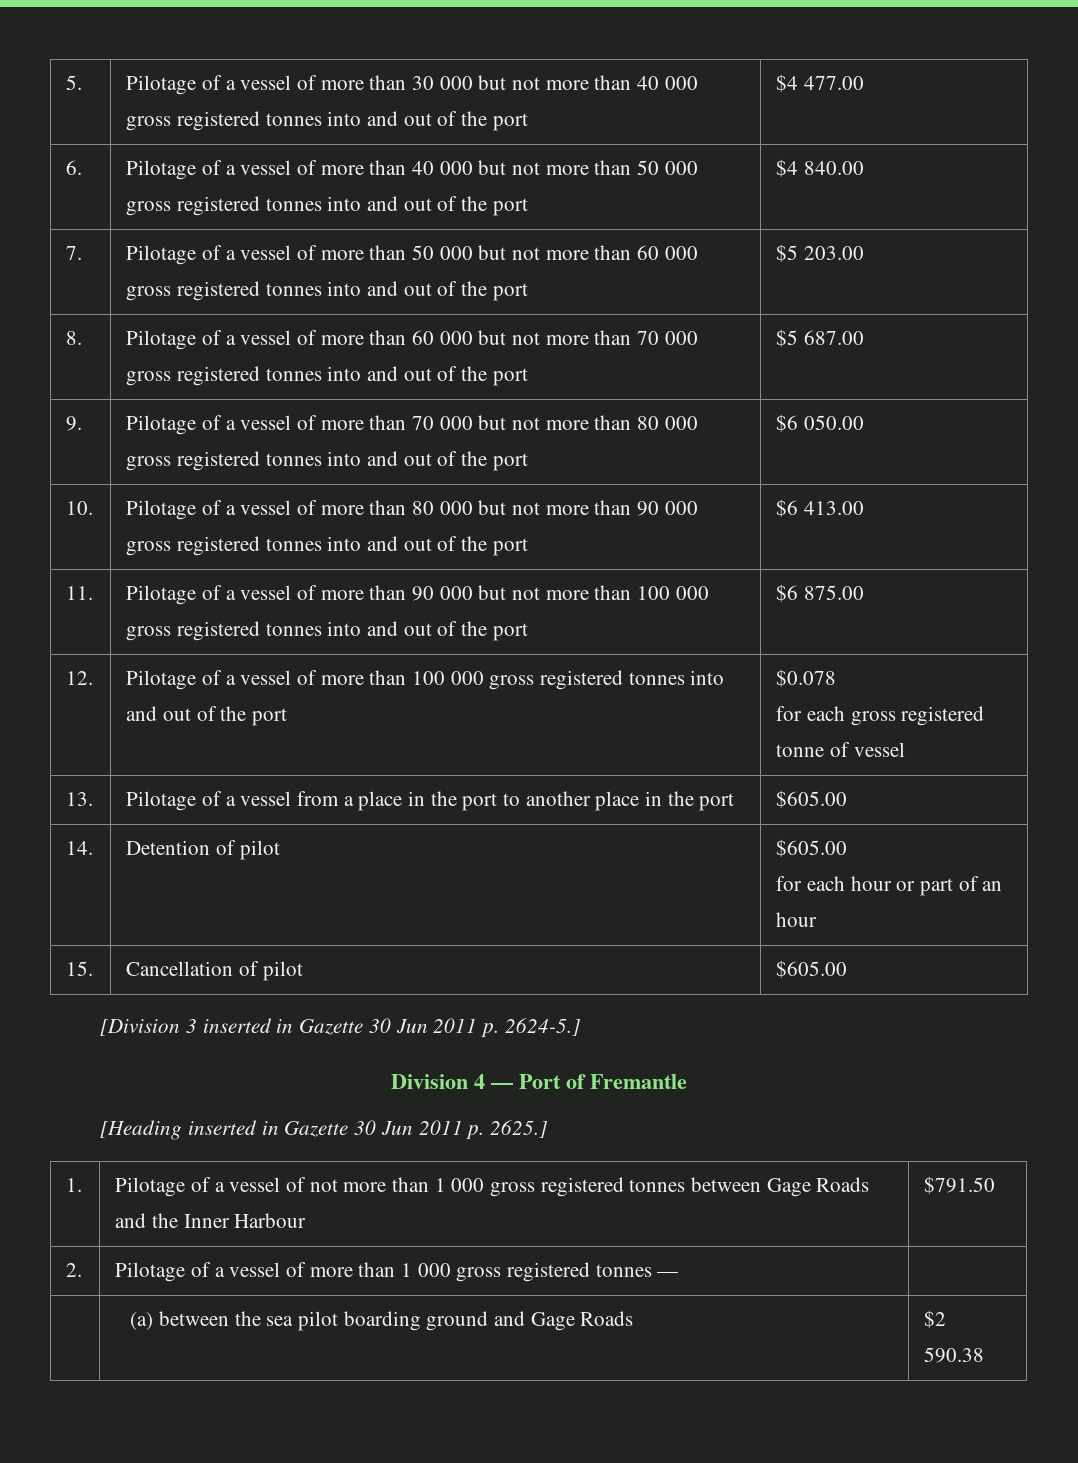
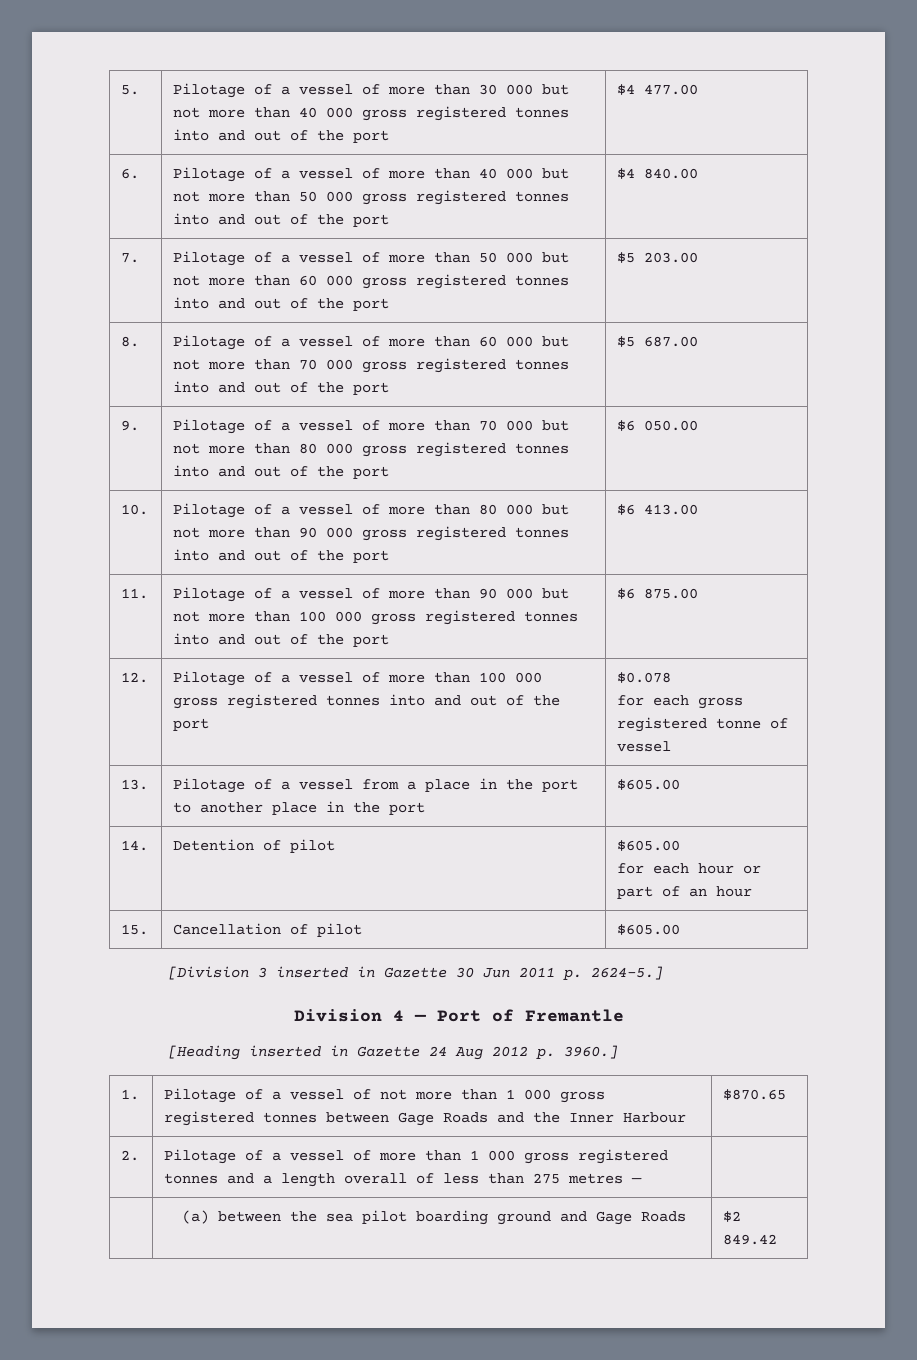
[354,1120,548,1140] 30 Jun 2011 p. 2625.] -> [429,1045,619,1060] 24 Aug 2012 p. 3960.]
[924,1176,996,1194] $791.50 -> [723,1089,787,1100] $870.65
(652, 1270) none -> [227,1173,624,1187] and a length overall of less than 275 metres
[924,1347,985,1363] 590.38 -> [723,1234,778,1245] 849.42

